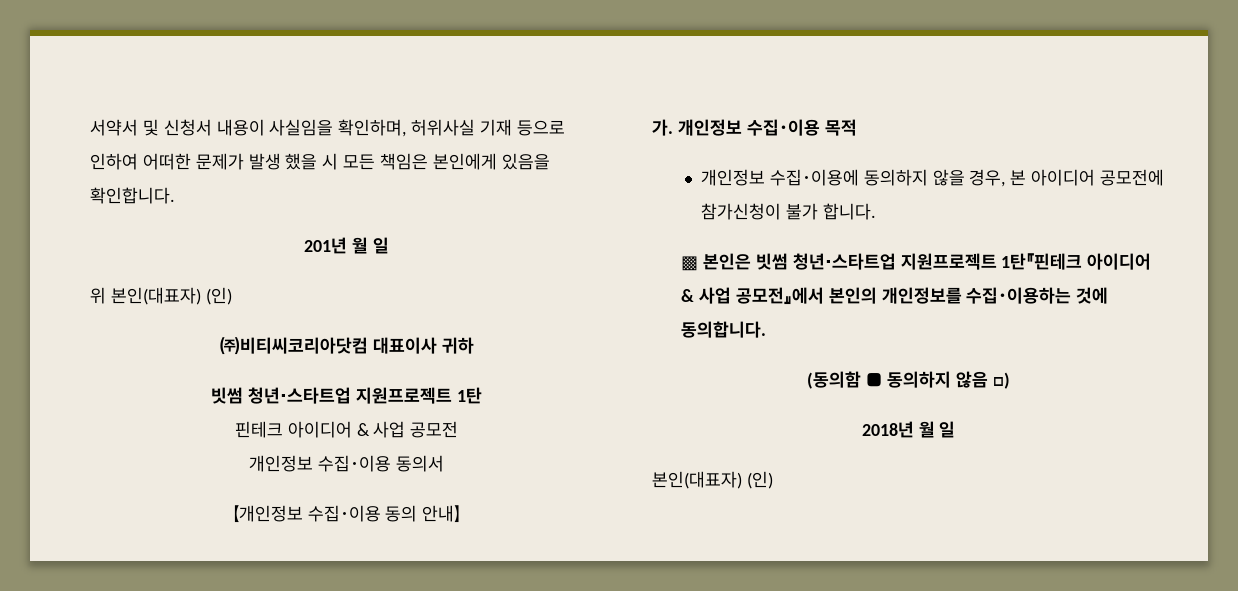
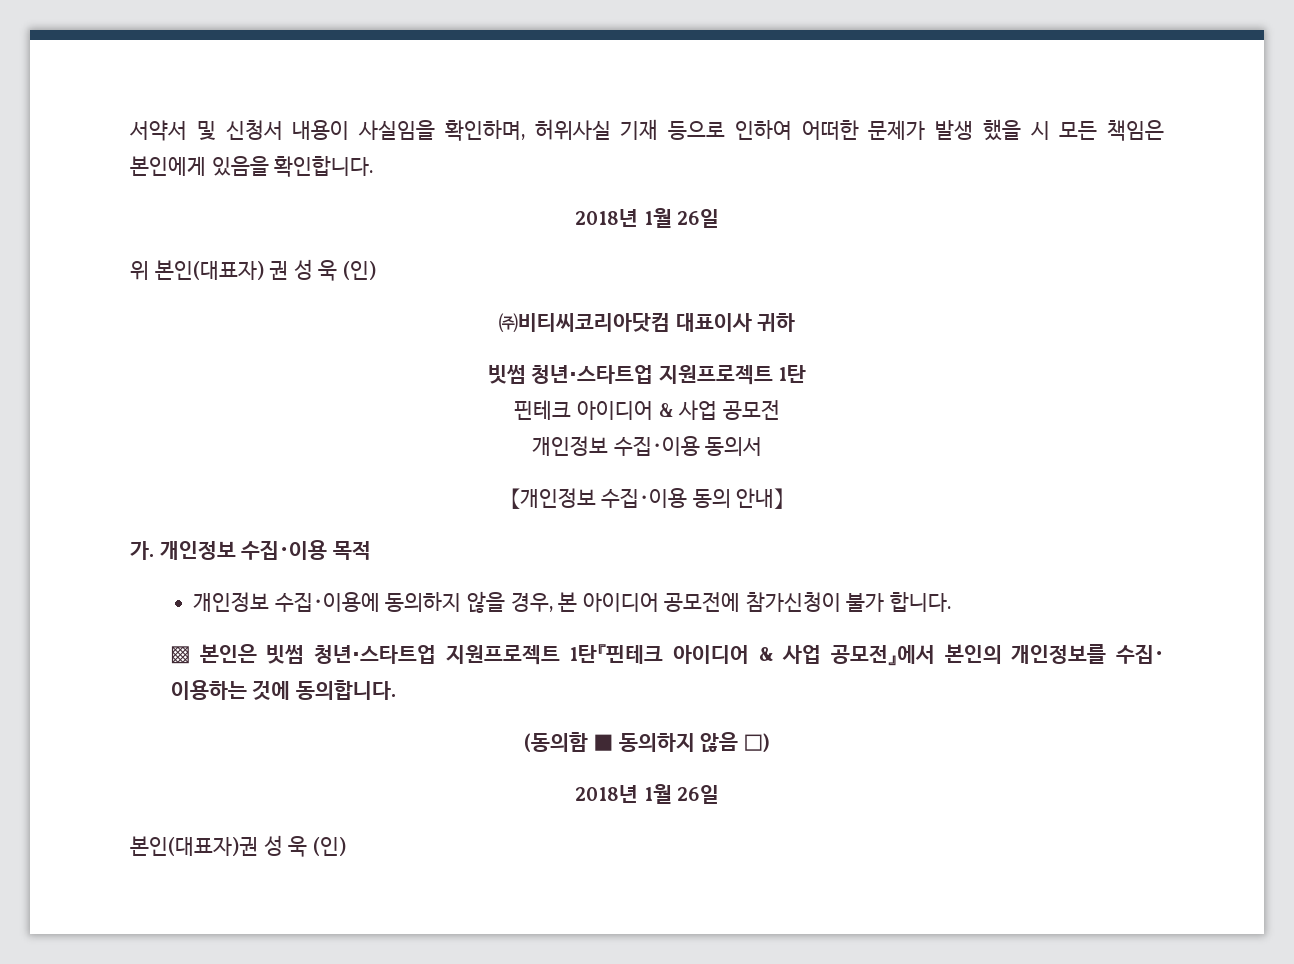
[304,237,389,254] 201년 월 일 -> [574,208,720,228] 2018년 1월 26일
(201, 296) none -> [269,259,338,281] 권 성 욱
[918,421,956,438] [652,471,742,489] 월 일 // 본인(대표자) -> [643,784,720,804] [130,835,308,857] 1월 26일 // 본인(대표자)권 성 욱

